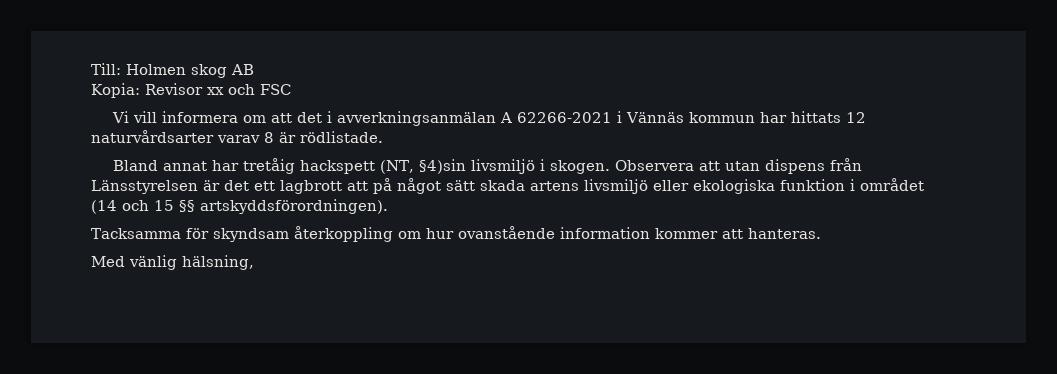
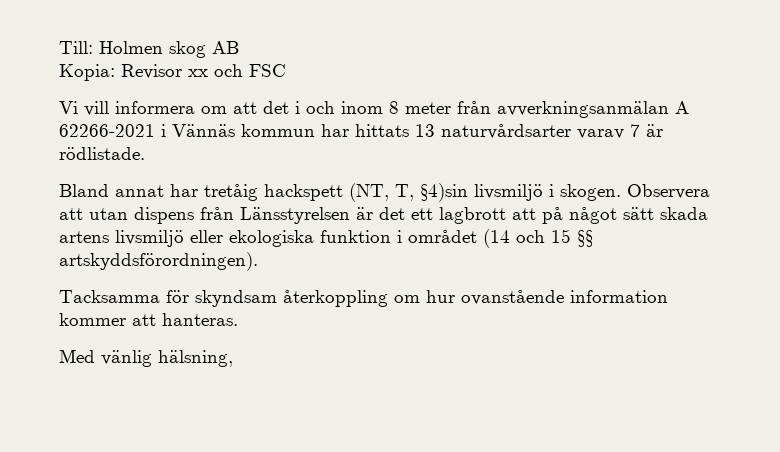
(333, 117) none -> [306,101,491,114] och inom 8 meter från
[846,112,867,123] 12 -> [415,124,435,137] 13
[264,132,274,143] 8 -> [630,124,640,137] 7
(415, 167) none -> [395,184,414,201] T,

